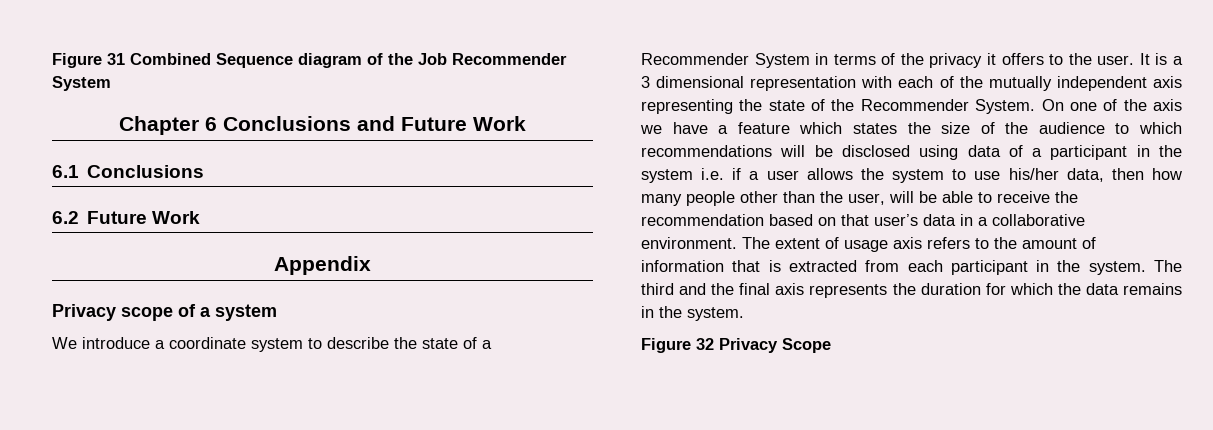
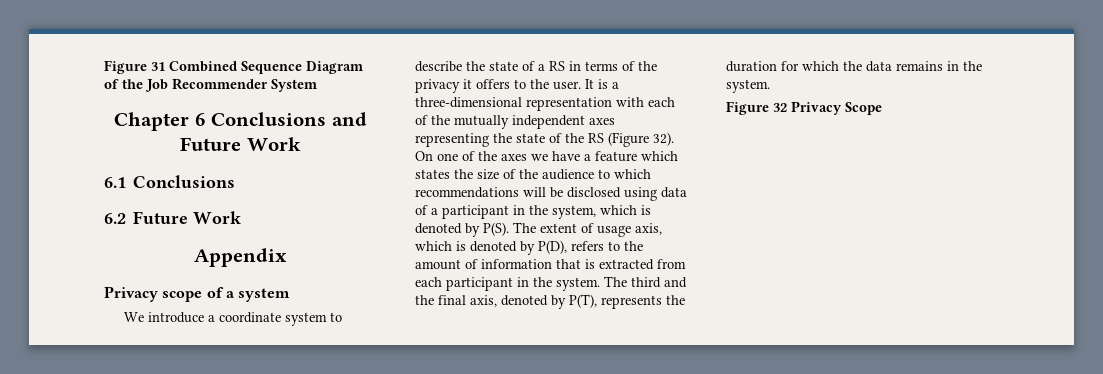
[298,53,362,68] diagram -> [306,61,363,74] Diagram
[641,53,810,68] Recommender System -> [549,61,565,71] RS
[641,76,745,88] 3 dimensional -> [415,97,522,108] three-dimensional
[1153,76,1182,88] axis -> [589,118,615,125] axes
[860,99,1036,114] Recommender System. -> [588,132,674,147] RS (Figure 32).
[1153,99,1182,111] axis -> [501,154,527,161] axes
[641,168,1182,183] [641,191,1078,206] [641,214,1085,226] [641,237,922,252] system i.e. if a user allows the system to use his/her data, then how many people other than the user, will be able to receive the recommendation based on that user’s data in a collaborative environment. The extent of usage axis -> [552,205,651,219] [415,222,662,237] [415,240,567,255] system, which is denoted by P(S). The extent of usage axis, which is denoted by P(D),
[775,283,805,295] axis -> [470,294,597,309] axis, denoted by P(T),

